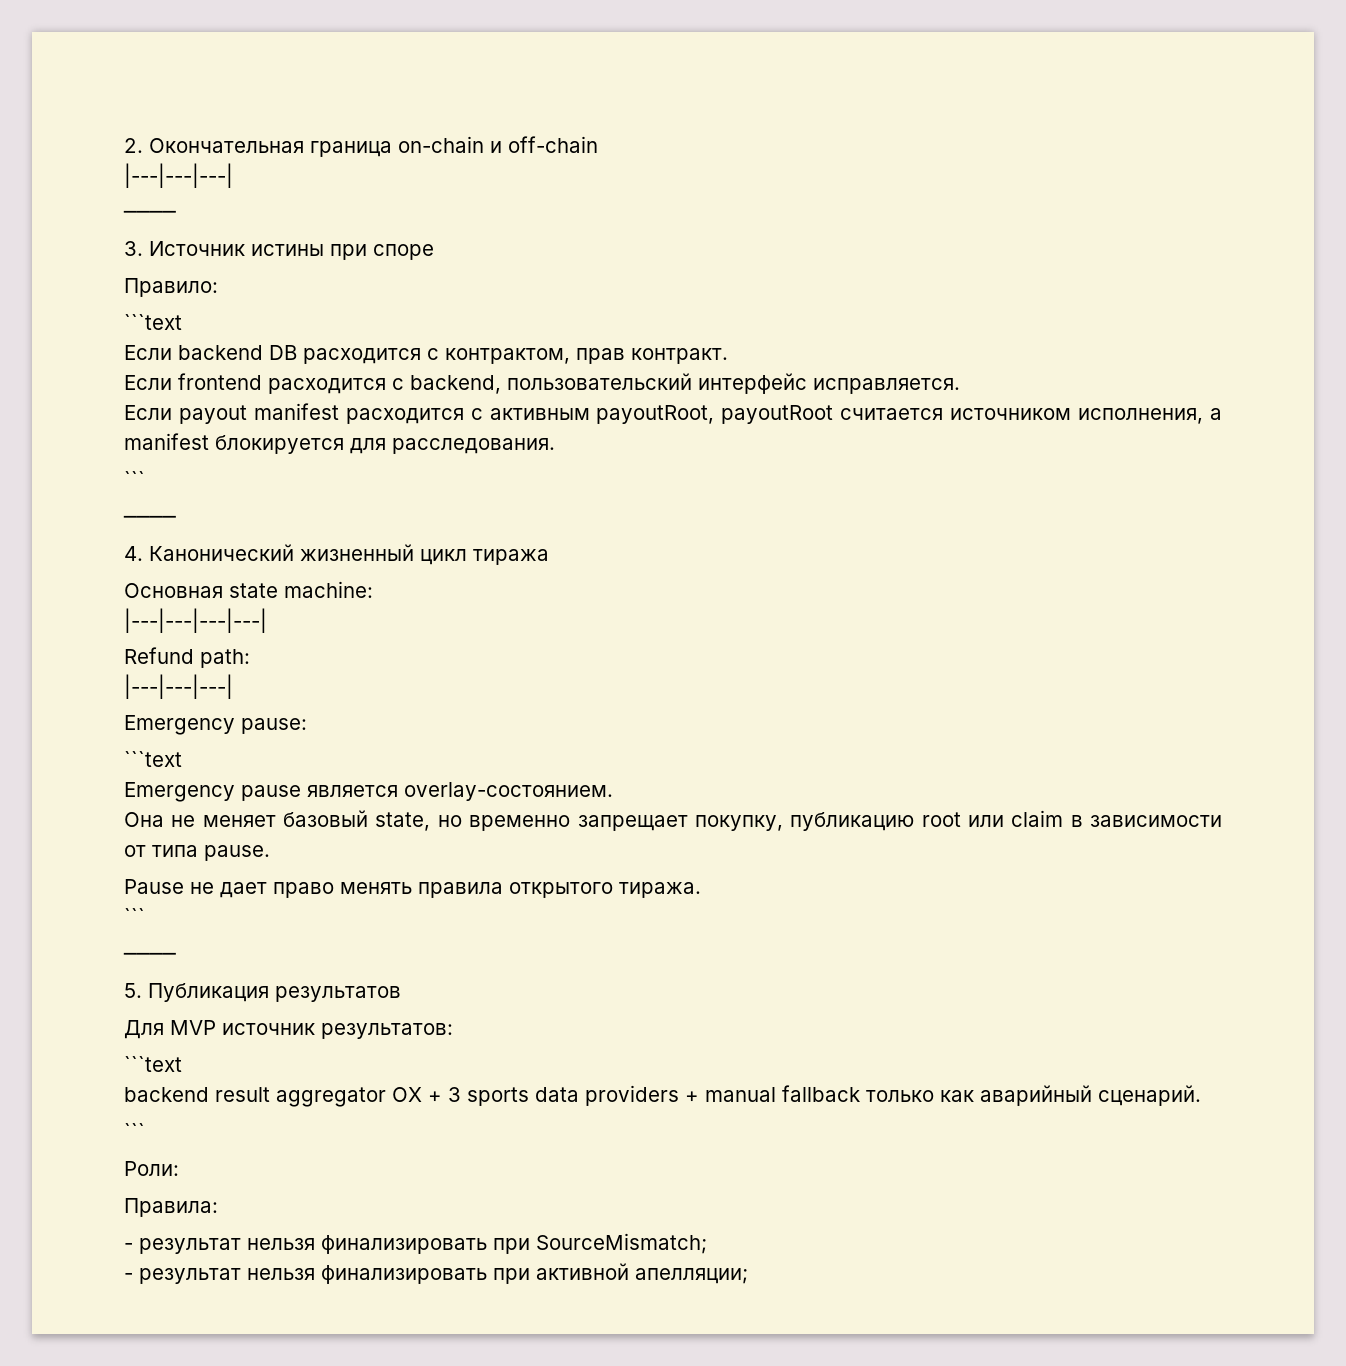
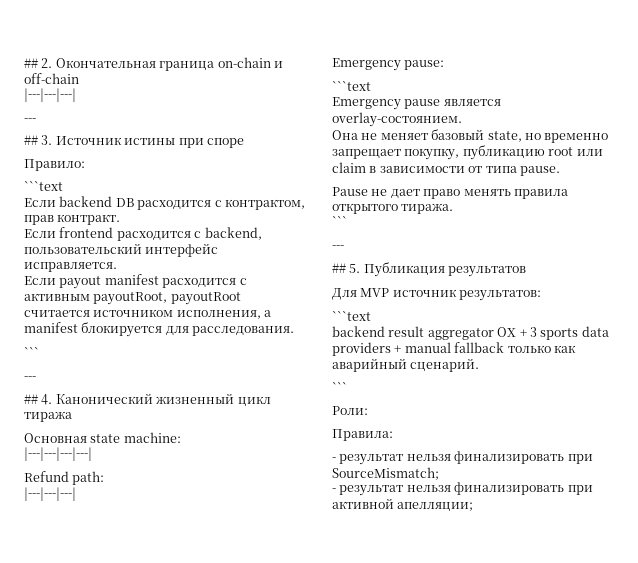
(124, 145) none -> [24,58,38,68] ##
[123,210,176,219] ──── // -> [24,118,36,122] [24,135,38,145] --- // ##
[123,515,176,524] ──── // -> [24,376,36,380] [24,394,38,404] --- // ##
[123,952,176,961] ──── // -> [332,245,344,249] [332,263,346,273] --- // ##

